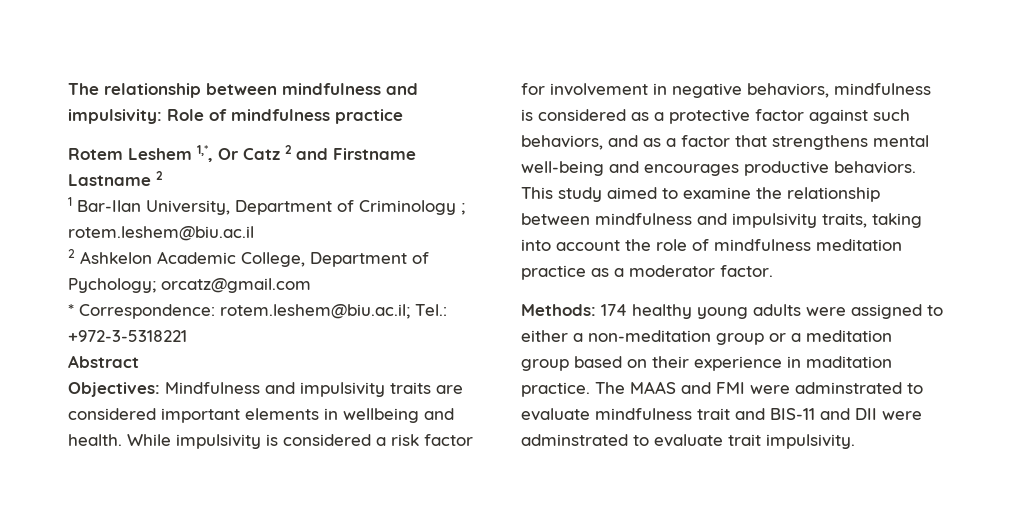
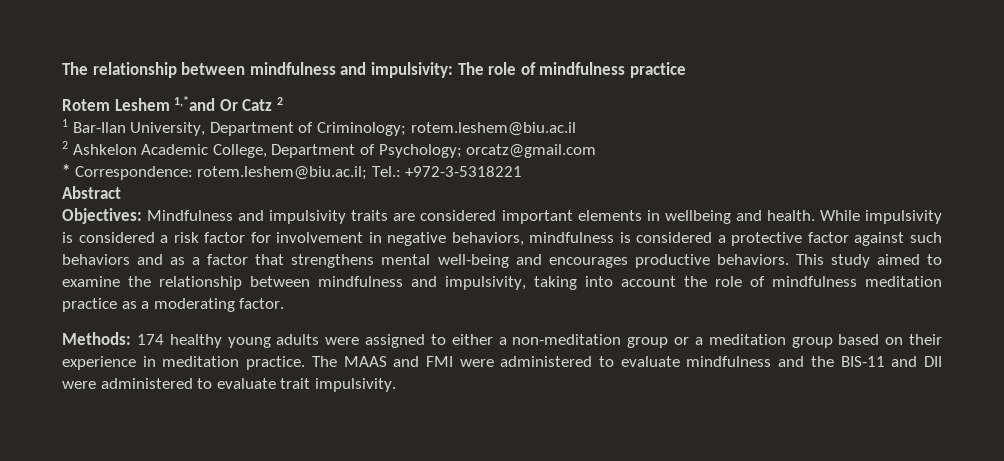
[167,109,204,121] Role -> [457,62,517,75] The role
[197,145,213,162] 1,*, -> [174,96,216,111] 1,*and
[296,148,416,160] [68,171,163,186] and Firstname Lastname 2 -> (283, 101) none
[359,200,465,215] Criminology ; -> [316,122,406,136] Criminology;
[68,278,156,293] Pychology; -> [378,144,462,158] Psychology;
[631,112,649,121] as -> (713, 237) none
[521,135,603,150] behaviors, -> [62,254,130,265] behaviors
[732,213,867,228] impulsivity traits, -> [445,276,526,290] impulsivity,
[629,265,715,277] moderator -> [153,298,235,312] moderating
[806,356,892,368] maditation -> [162,356,240,367] meditation
[795,382,902,394] adminstrated -> [500,356,593,367] administered
[697,408,765,420] trait and -> [778,356,834,367] and the
[521,434,628,446] adminstrated -> [100,378,193,389] administered

